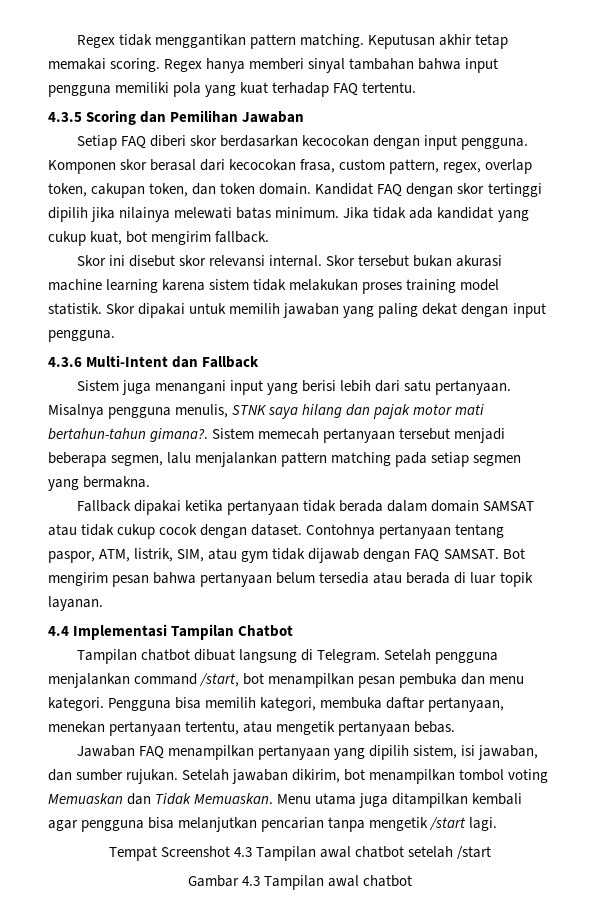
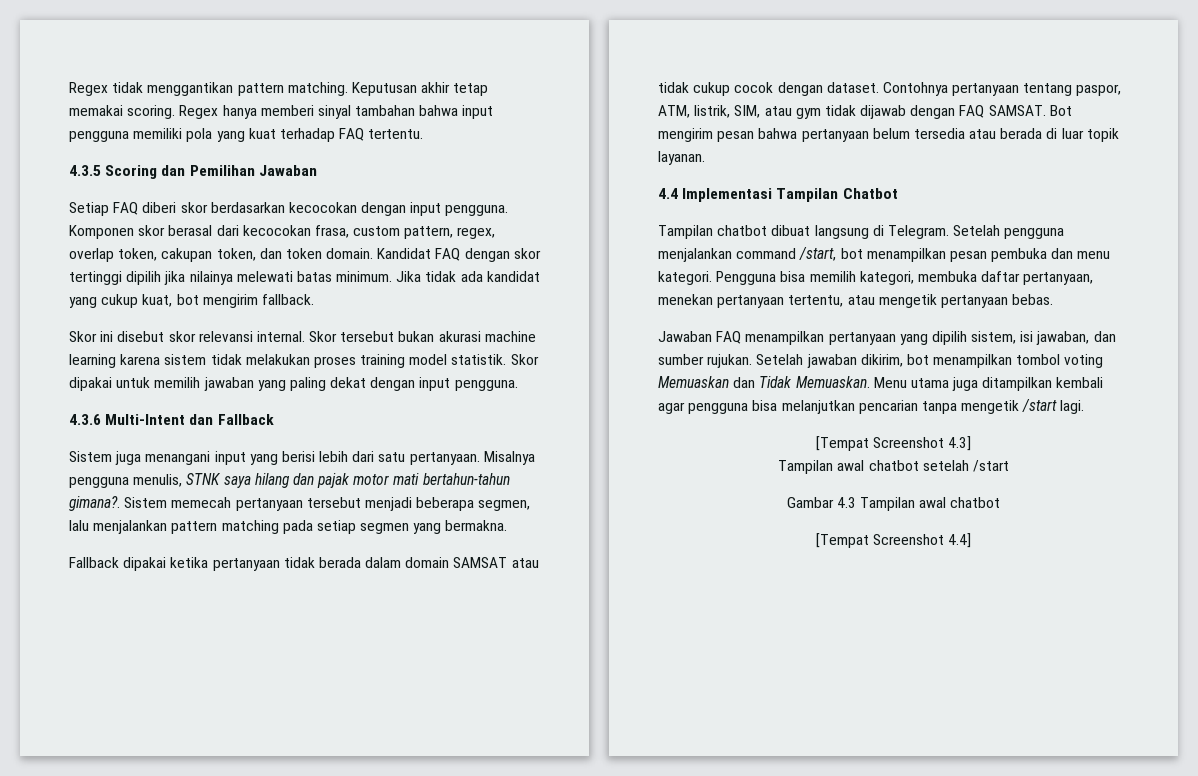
[108,846,252,861] Tempat Screenshot 4.3 -> [815,436,972,451] [Tempat Screenshot 4.3] //
(413, 881) none -> [815,533,972,548] // [Tempat Screenshot 4.4]

